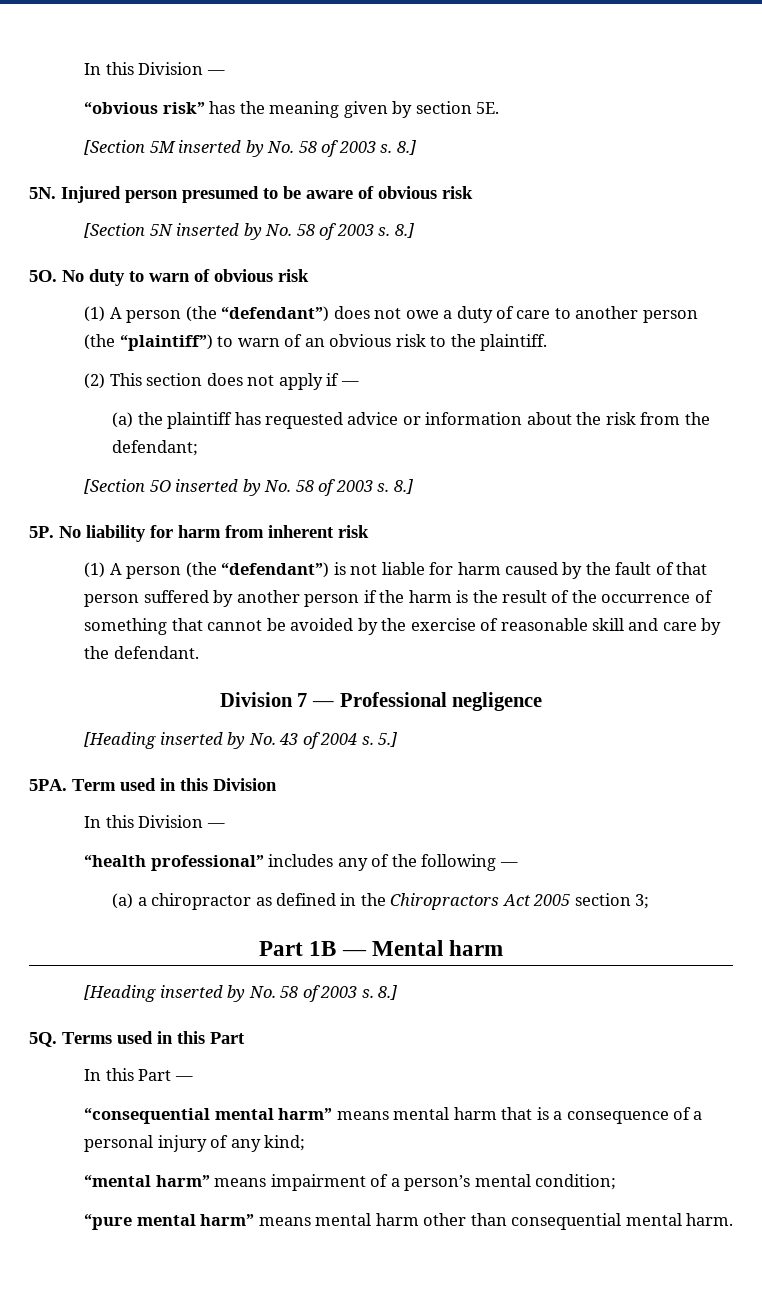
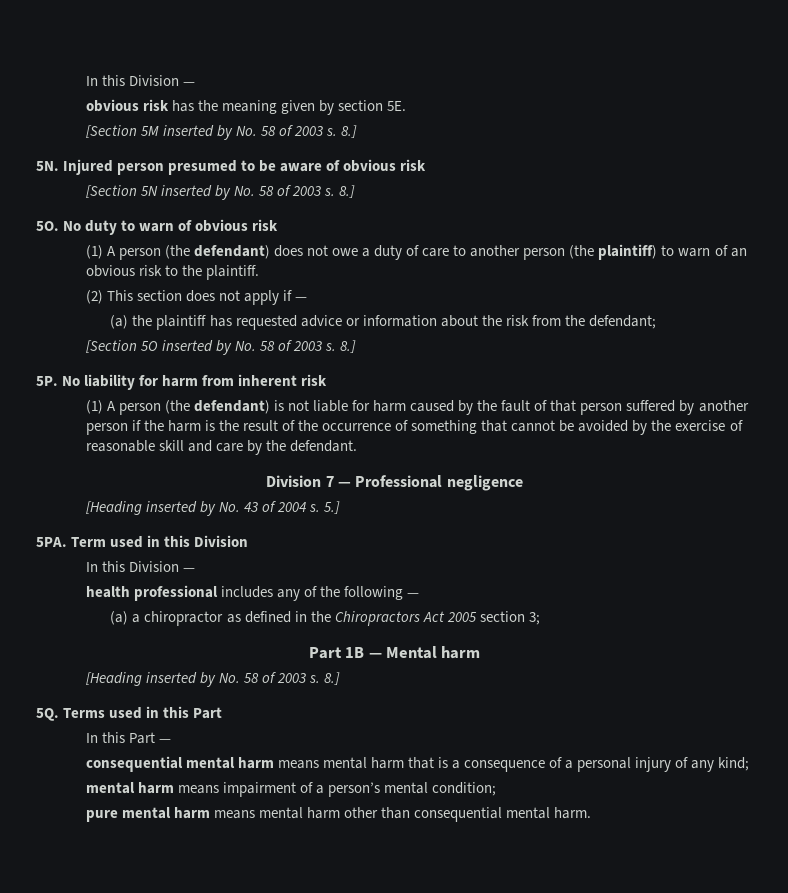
[84,62,225,75] [84,102,205,114] In this Division — // “obvious risk” -> [85,75,195,86] [85,99,169,112] In this Division — // obvious risk
[221,306,330,322] “defendant”) -> [193,245,270,259] defendant)
[119,334,213,351] “plaintiff”) -> [598,244,658,260] plaintiff)
[221,562,330,578] “defendant”) -> [193,400,270,414] defendant)
[84,855,264,871] “health professional” -> [85,585,218,601] health professional
[84,1108,333,1124] “consequential mental harm” -> [85,756,274,772] consequential mental harm
[84,1175,210,1187] “mental harm” -> [85,782,174,794] mental harm
[84,1214,255,1230] “pure mental harm” -> [85,807,210,822] pure mental harm

